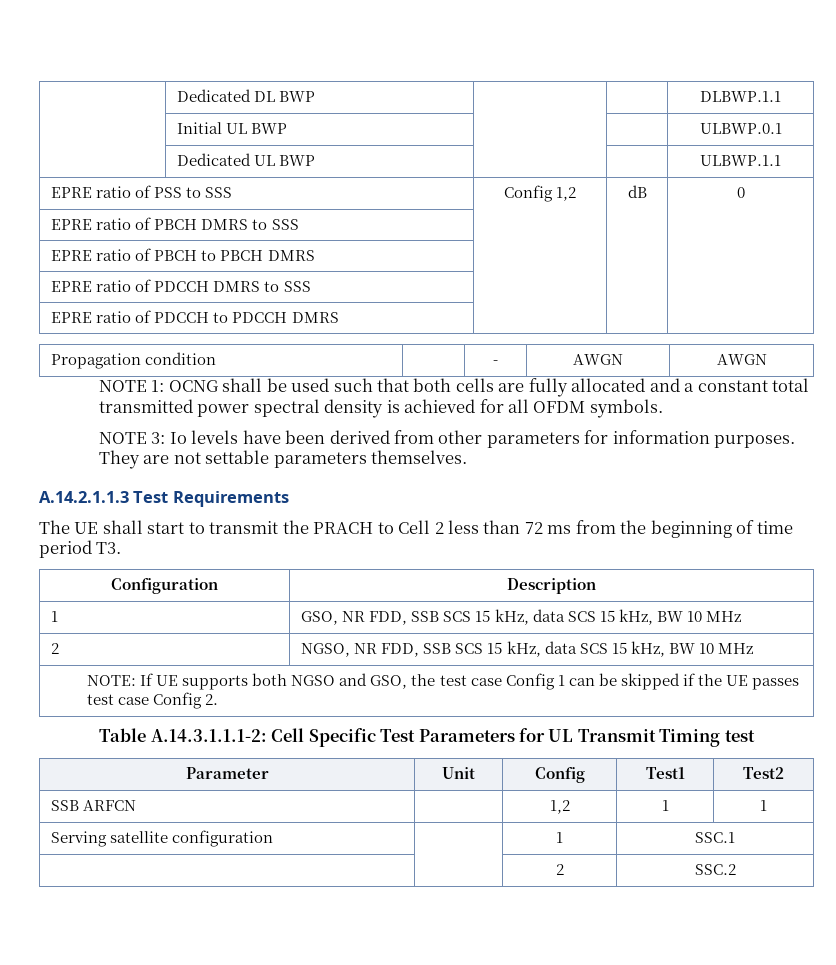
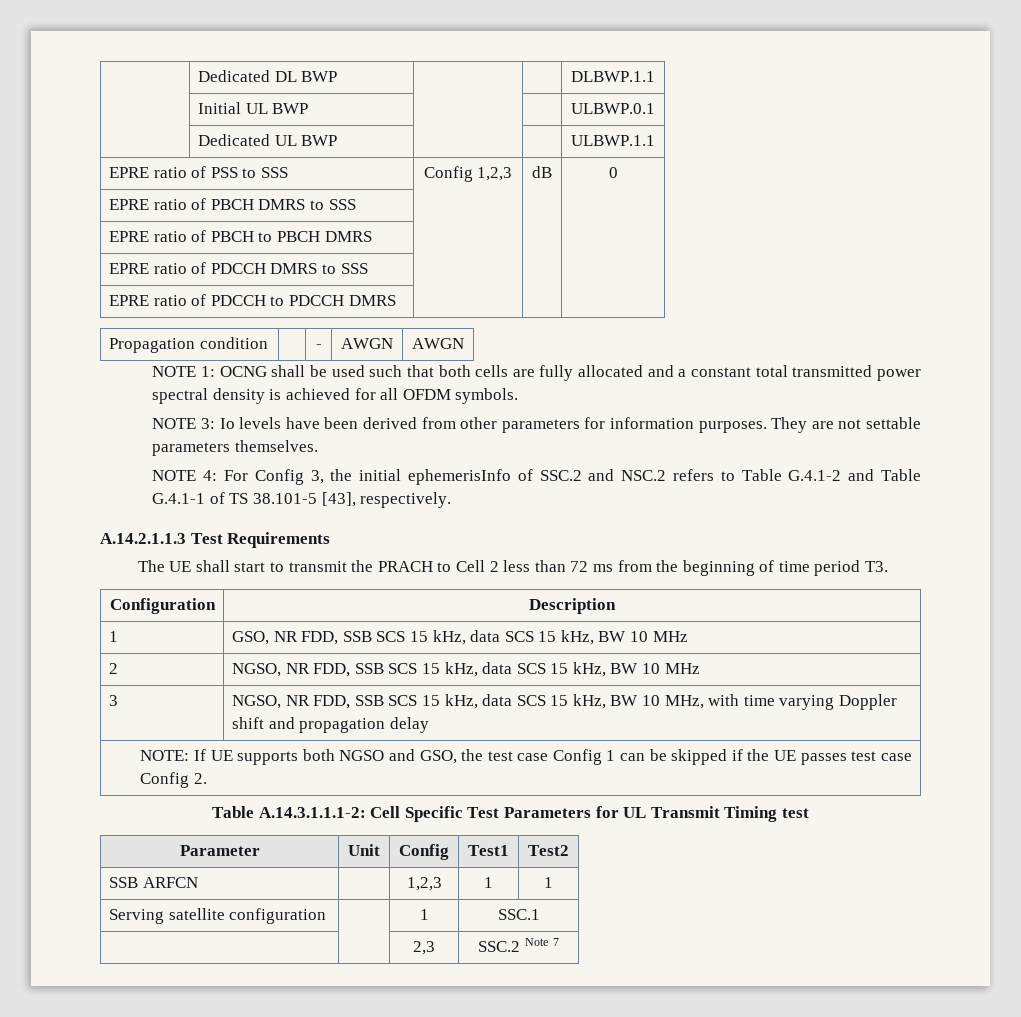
[556,187,577,201] 1,2 -> [477,167,513,181] 1,2,3
(468, 457) none -> [152,469,921,485] [152,492,452,508] // NOTE 4: For Config 3, the initial ephemerisInfo of SSC.2 and NSC.2 refers to Table G.4.1-2 and Table G.4.1-1 of TS 38.101-5 [43], respectively.
(753, 648) none -> [108,695,118,706] [231,694,898,710] [231,717,429,733] // 3 | NGSO, NR FDD, SSB SCS 15 kHz, data SCS 15 kHz, BW 10 MHz, with time varying Doppler shift and propagation delay
[549,800,570,814] 1,2 -> [406,877,442,891] 1,2,3
[555,864,564,875] [694,864,736,875] 2 | SSC.2 -> [413,941,435,955] [478,938,559,952] 2,3 | SSC.2 Note 7

